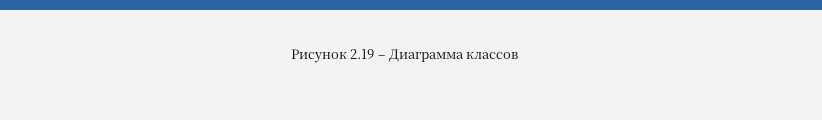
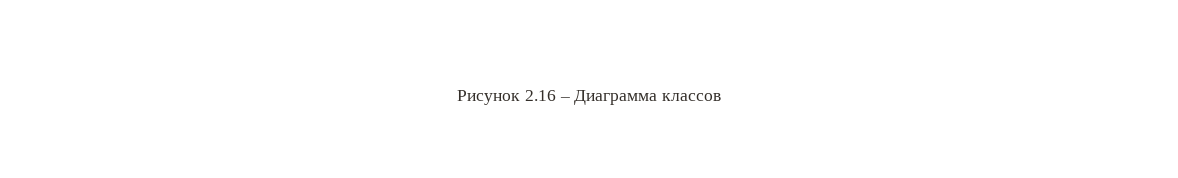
[350,49,375,59] 2.19 -> [524,90,556,101] 2.16

